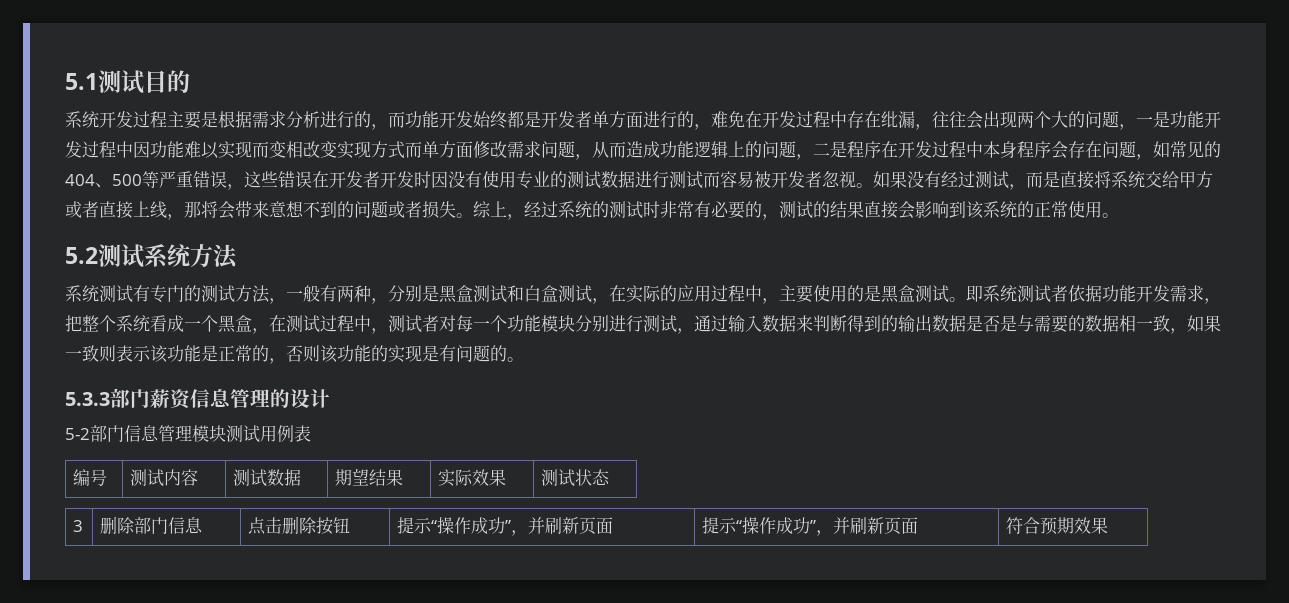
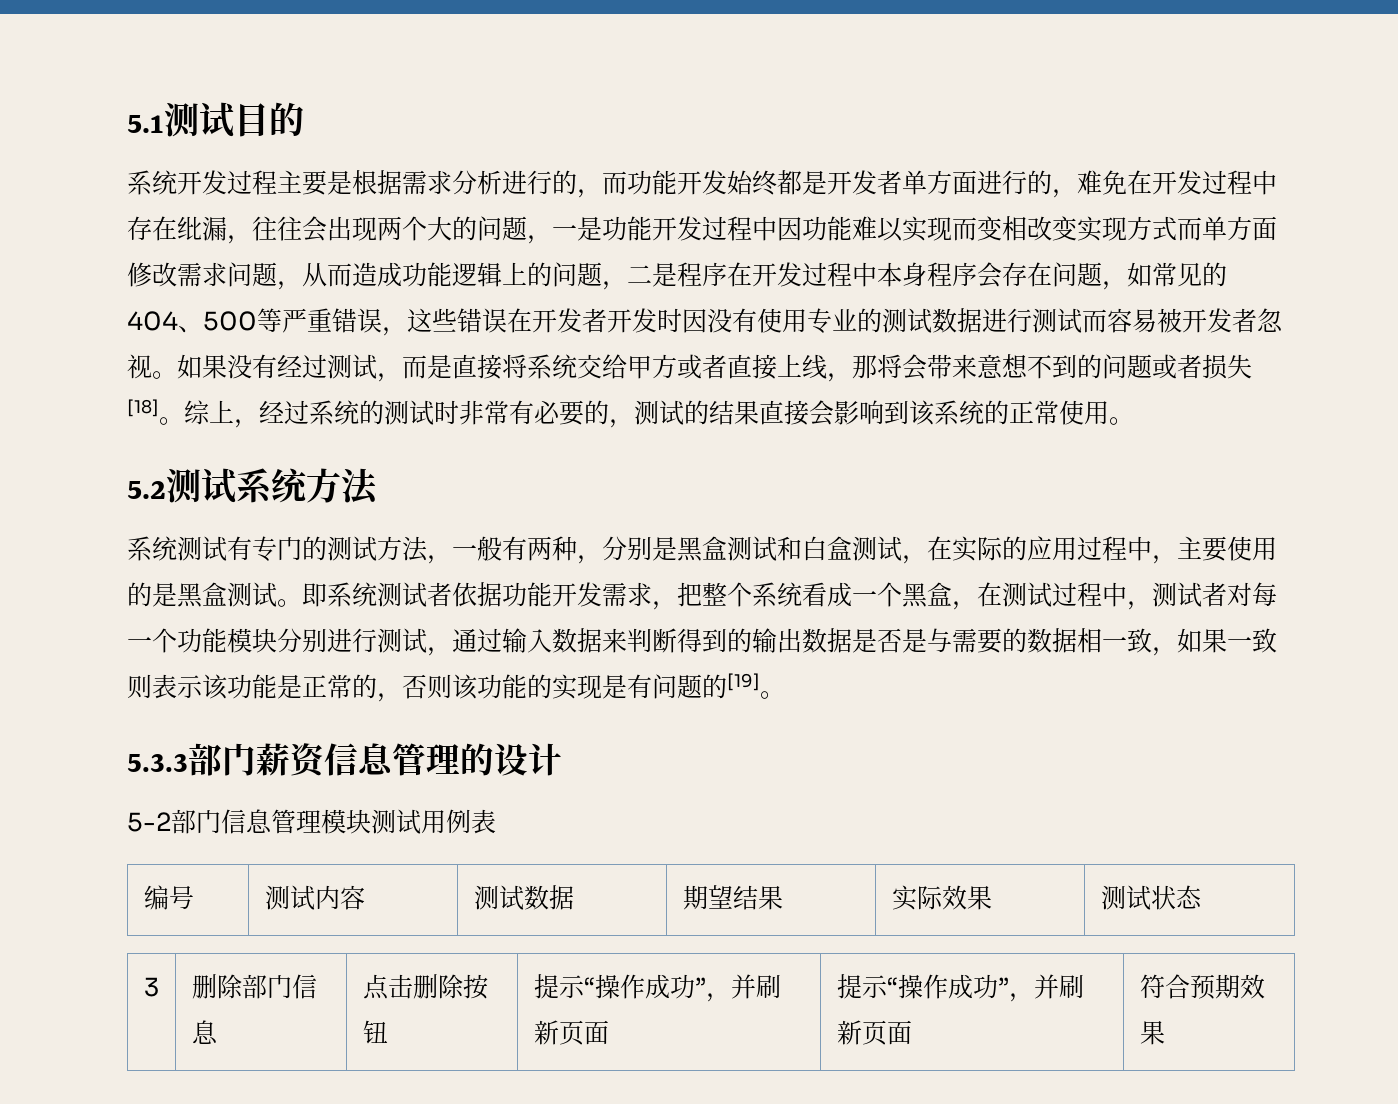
(456, 209) none -> [127,399,159,417] [18]
(507, 353) none -> [727,673,760,691] [19]

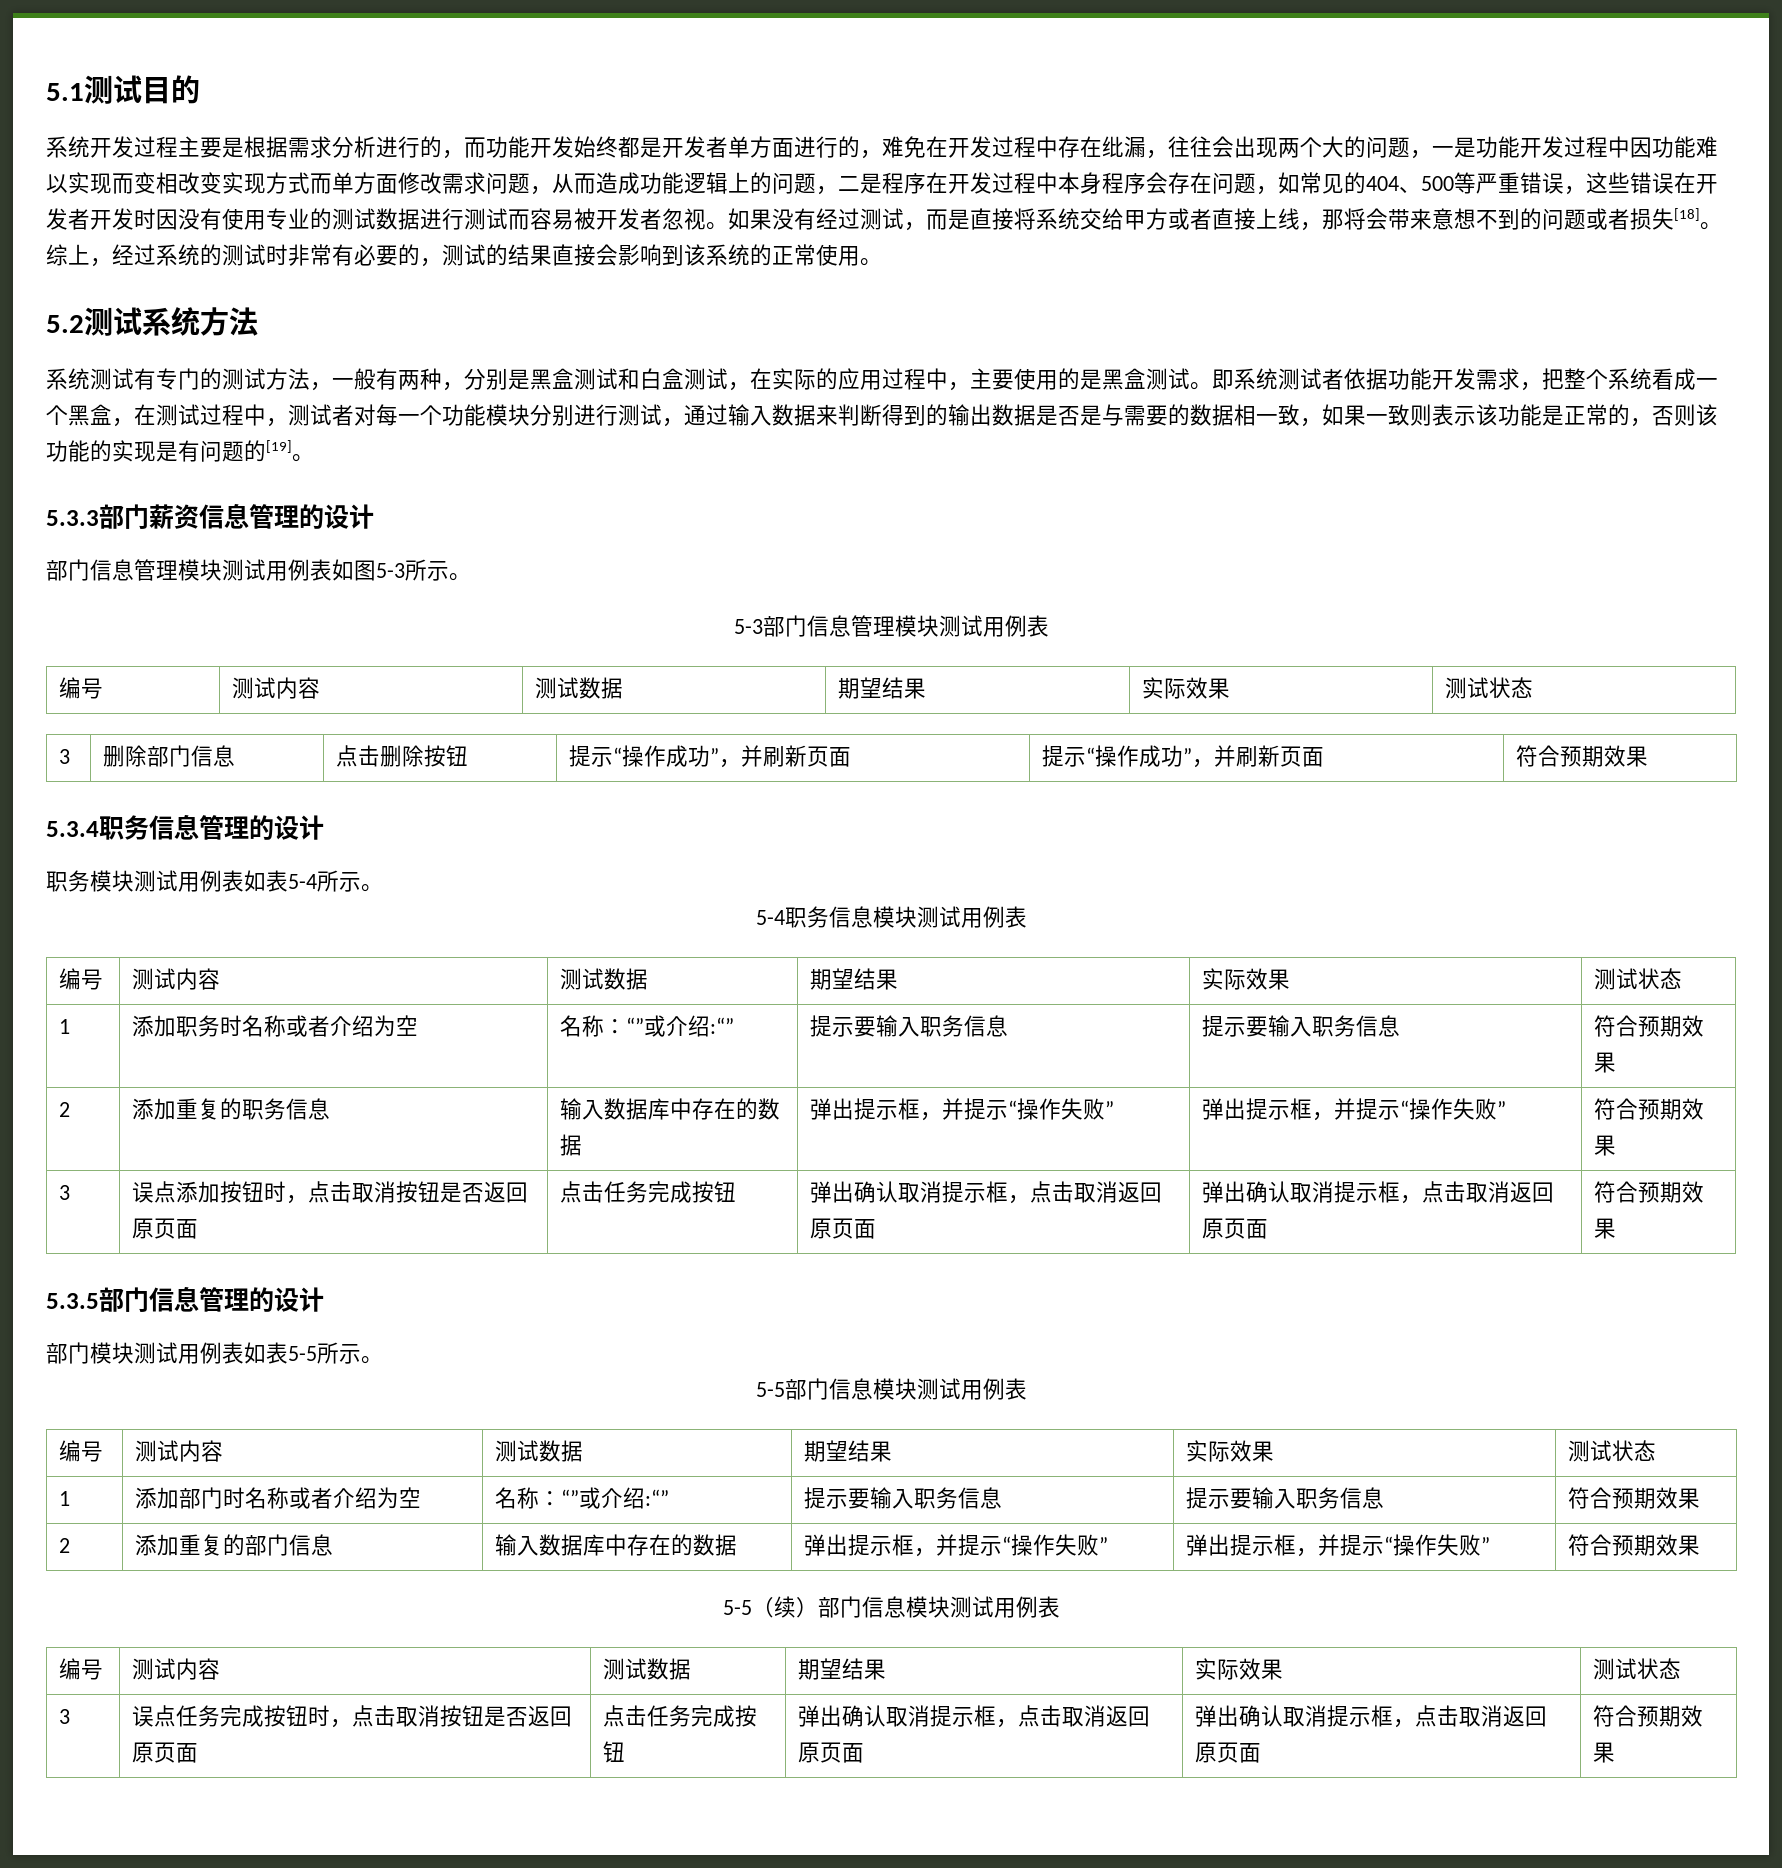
[127,812,171,832] 5-2 -> [46,559,471,581] [734,619,763,634] 部门信息管理模块测试用例表如图5-3所示。 // 5-3
(1165, 1033) none -> [46,814,324,840] [46,870,383,892] [756,906,1027,928] [58,968,103,990] [131,968,220,990] [559,968,648,990] [809,968,898,990] [1201,968,1290,990] [1593,968,1682,990] [58,1019,70,1034] [131,1015,418,1037] [559,1015,734,1037] [809,1015,1008,1037] [1201,1015,1400,1037] [1593,1015,1704,1037] [1593,1052,1616,1073] [58,1102,70,1117] [131,1098,330,1120] [559,1098,780,1120] [559,1134,582,1156] [809,1098,1114,1121] [1201,1098,1506,1121] [1593,1098,1704,1120] [1593,1135,1616,1156] [58,1185,70,1200] [131,1181,528,1204] [131,1218,198,1239] [559,1181,736,1203] [809,1181,1162,1204] [809,1218,876,1239] [1201,1181,1554,1204] [1201,1218,1268,1239] [1593,1181,1704,1203] [1593,1218,1616,1239] [46,1286,324,1312] [46,1342,383,1364] [756,1378,1027,1400] [58,1440,103,1462] [134,1440,223,1462] [494,1440,583,1462] [803,1440,892,1462] [1185,1440,1274,1462] [1567,1440,1656,1462] [58,1491,70,1506] [134,1487,421,1509] [494,1487,669,1509] [803,1487,1002,1509] [1185,1487,1384,1509] [1567,1487,1700,1509] [58,1538,70,1553] [134,1534,333,1556] [494,1534,737,1556] [803,1534,1108,1557] [1185,1534,1490,1557] [1567,1534,1700,1556] [723,1596,1060,1618] [58,1658,103,1680] [131,1658,220,1680] [602,1658,691,1680] [797,1658,886,1680] [1194,1658,1283,1680] [1592,1658,1681,1680] [58,1709,70,1724] [131,1705,572,1728] [131,1742,198,1763] [602,1705,757,1727] [602,1741,625,1763] [797,1705,1150,1728] [797,1742,864,1763] [1194,1705,1547,1728] [1194,1742,1261,1763] [1592,1705,1703,1727] [1592,1742,1615,1763] // 5.3.4职务信息管理的设计 // 职务模块测试用例表如表5-4所示。 // 5-4职务信息模块测试用例表 // 编号 | 测试内容 | 测试数据 | 期望结果 | 实际效果 | 测试状态 // 1 | 添加职务时名称或者介绍为空 | 名称：“”或介绍:“” | 提示要输入职务信息 | 提示要输入职务信息 | 符合预期效果 // 2 | 添加重复的职务信息 | 输入数据库中存在的数据 | 弹出提示框，并提示“操作失败” | 弹出提示框，并提示“操作失败” | 符合预期效果 // 3 | 误点添加按钮时，点击取消按钮是否返回原页面 | 点击任务完成按钮 | 弹出确认取消提示框，点击取消返回原页面 | 弹出确认取消提示框，点击取消返回原页面 | 符合预期效果 // 5.3.5部门信息管理的设计 // 部门模块测试用例表如表5-5所示。 // 5-5部门信息模块测试用例表 // 编号 | 测试内容 | 测试数据 | 期望结果 | 实际效果 | 测试状态 // 1 | 添加部门时名称或者介绍为空 | 名称：“”或介绍:“” | 提示要输入职务信息 | 提示要输入职务信息 | 符合预期效果 // 2 | 添加重复的部门信息 | 输入数据库中存在的数据 | 弹出提示框，并提示“操作失败” | 弹出提示框，并提示“操作失败” | 符合预期效果 // 5-5（续）部门信息模块测试用例表 // 编号 | 测试内容 | 测试数据 | 期望结果 | 实际效果 | 测试状态 // 3 | 误点任务完成按钮时，点击取消按钮是否返回原页面 | 点击任务完成按钮 | 弹出确认取消提示框，点击取消返回原页面 | 弹出确认取消提示框，点击取消返回原页面 | 符合预期效果

